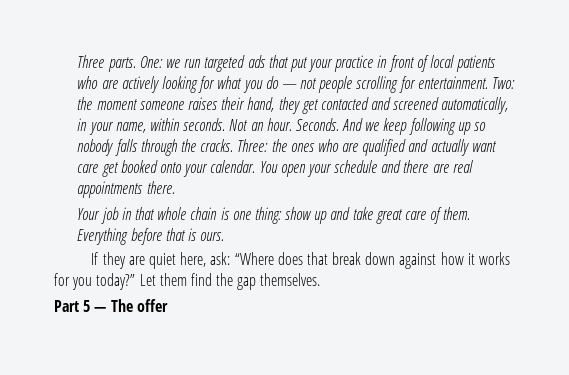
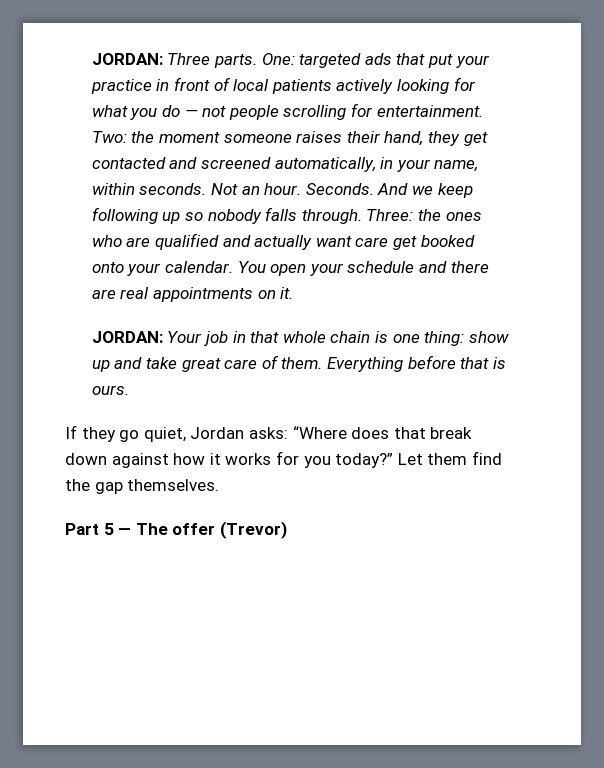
(77, 61) none -> [91,53,163,65] JORDAN:
[165,59,202,68] we run -> (295, 59) none
[77,76,118,89] who are -> (332, 86) none
[140,139,234,156] through the cracks. -> [301,209,362,224] through.
[146,181,175,194] there. // -> [257,287,294,299] [91,331,163,343] on it. // JORDAN:
[128,252,231,269] are quiet here, ask: -> [119,427,288,442] go quiet, Jordan asks:
(168, 305) none -> [219,521,287,539] (Trevor)

